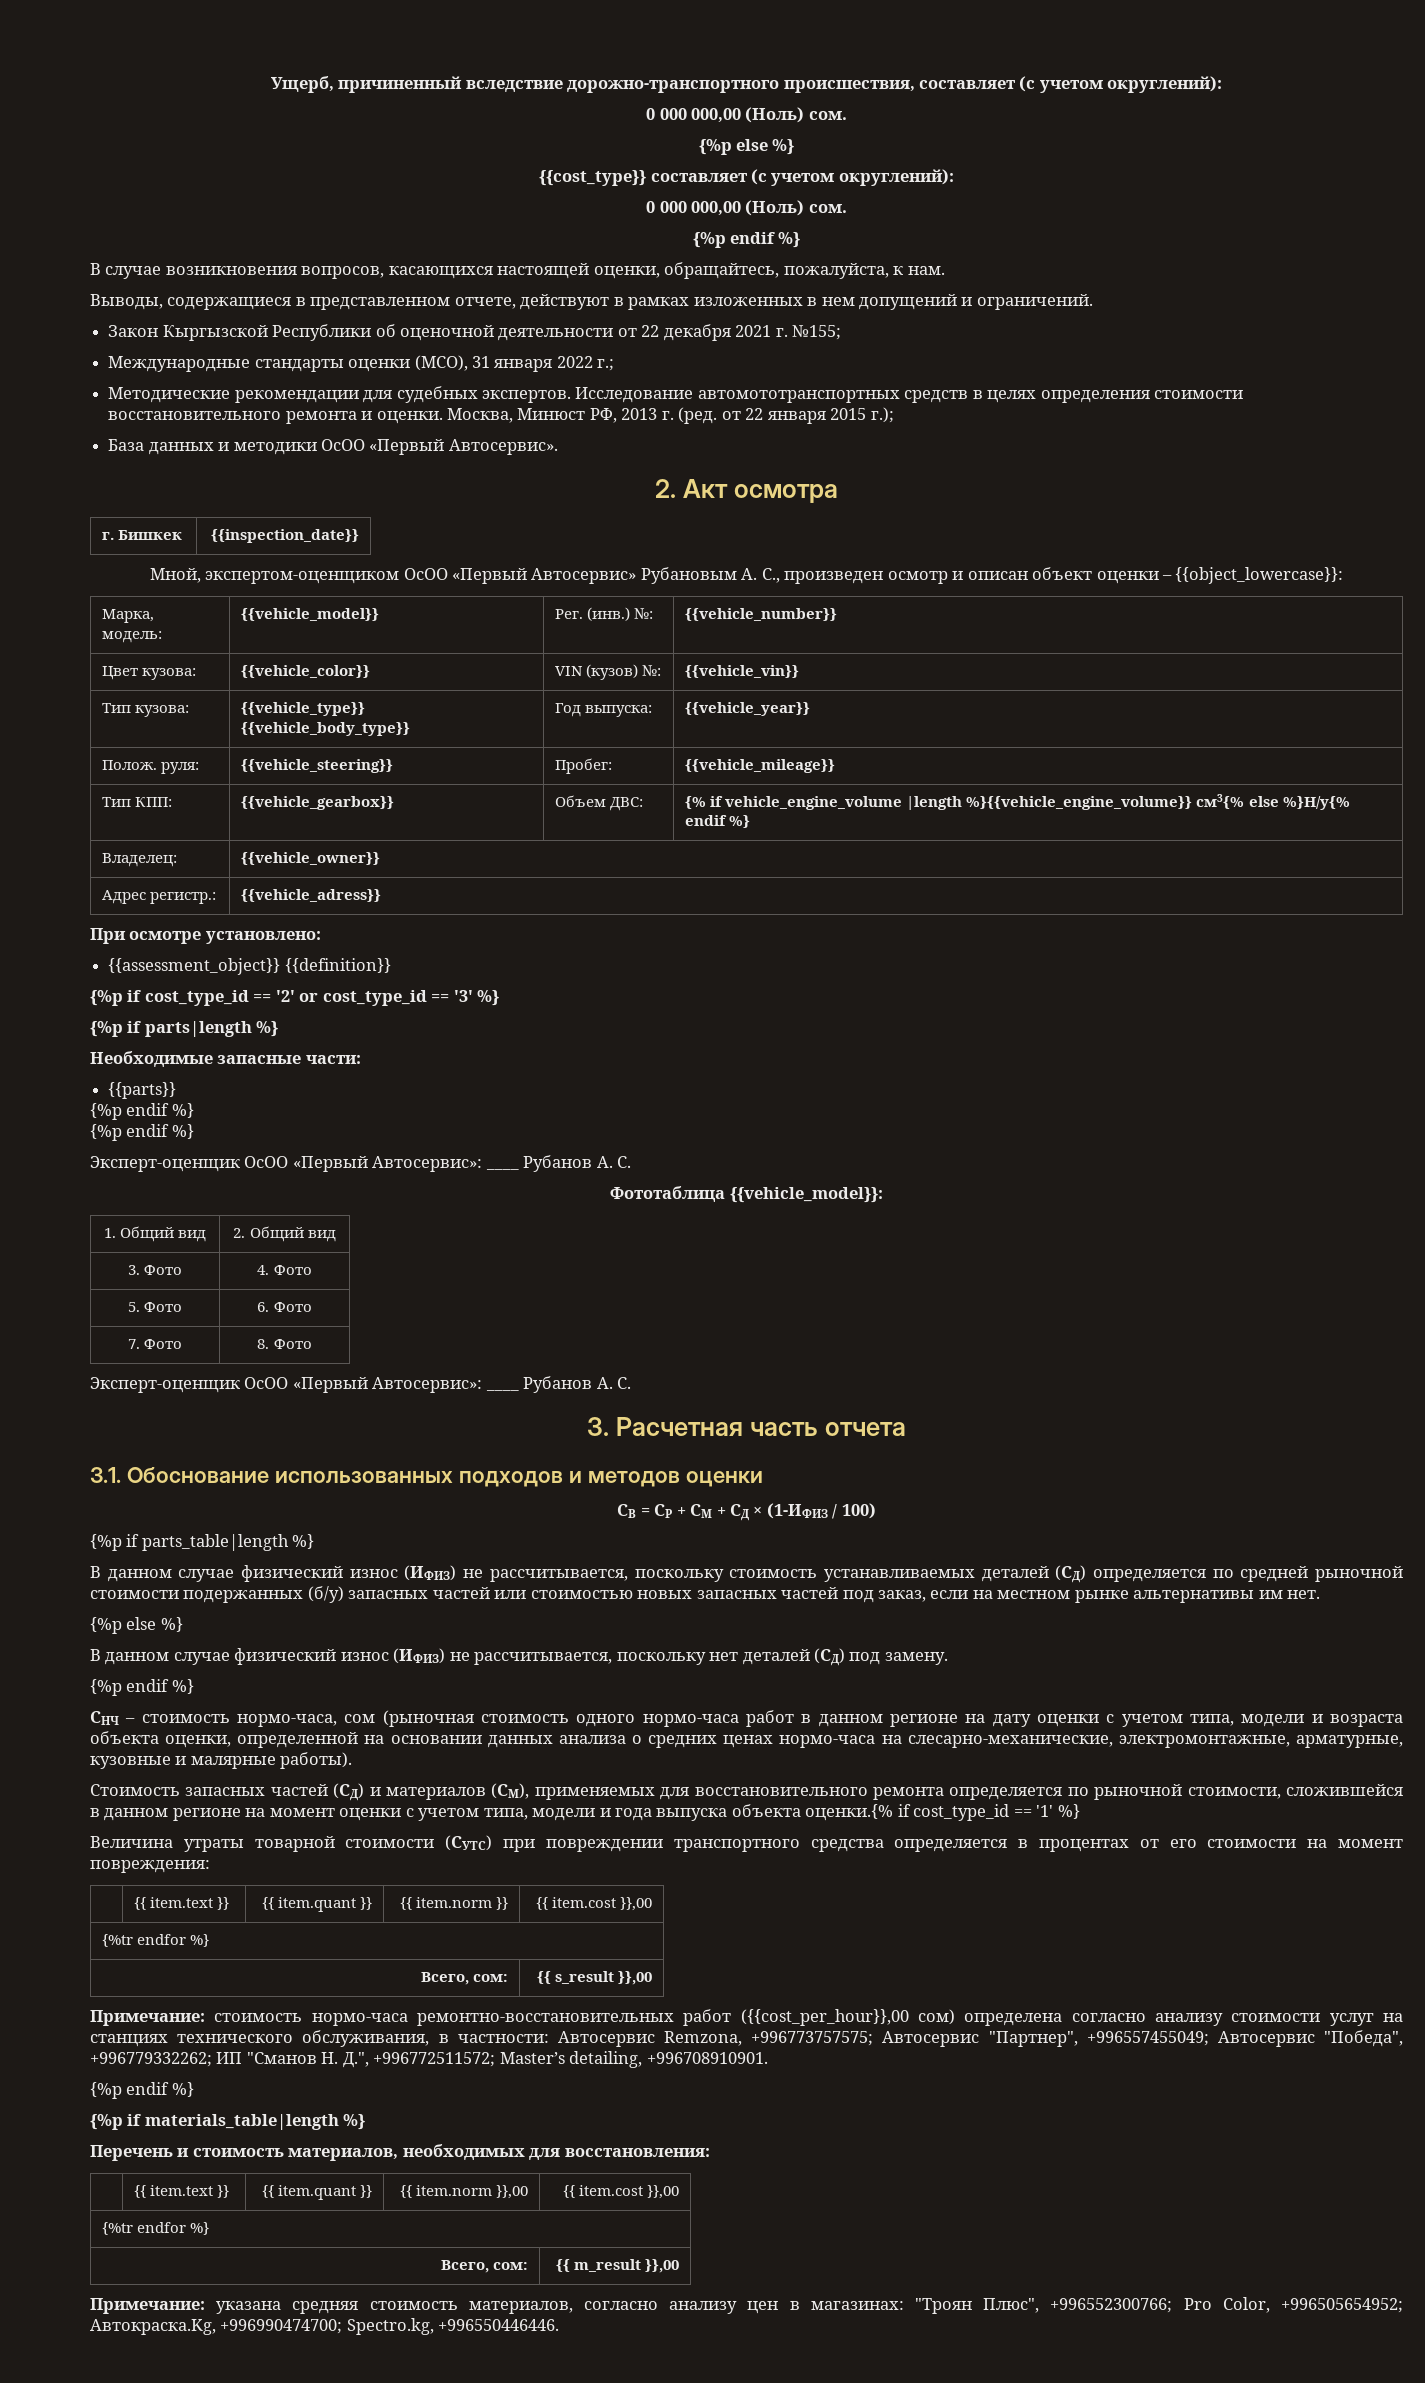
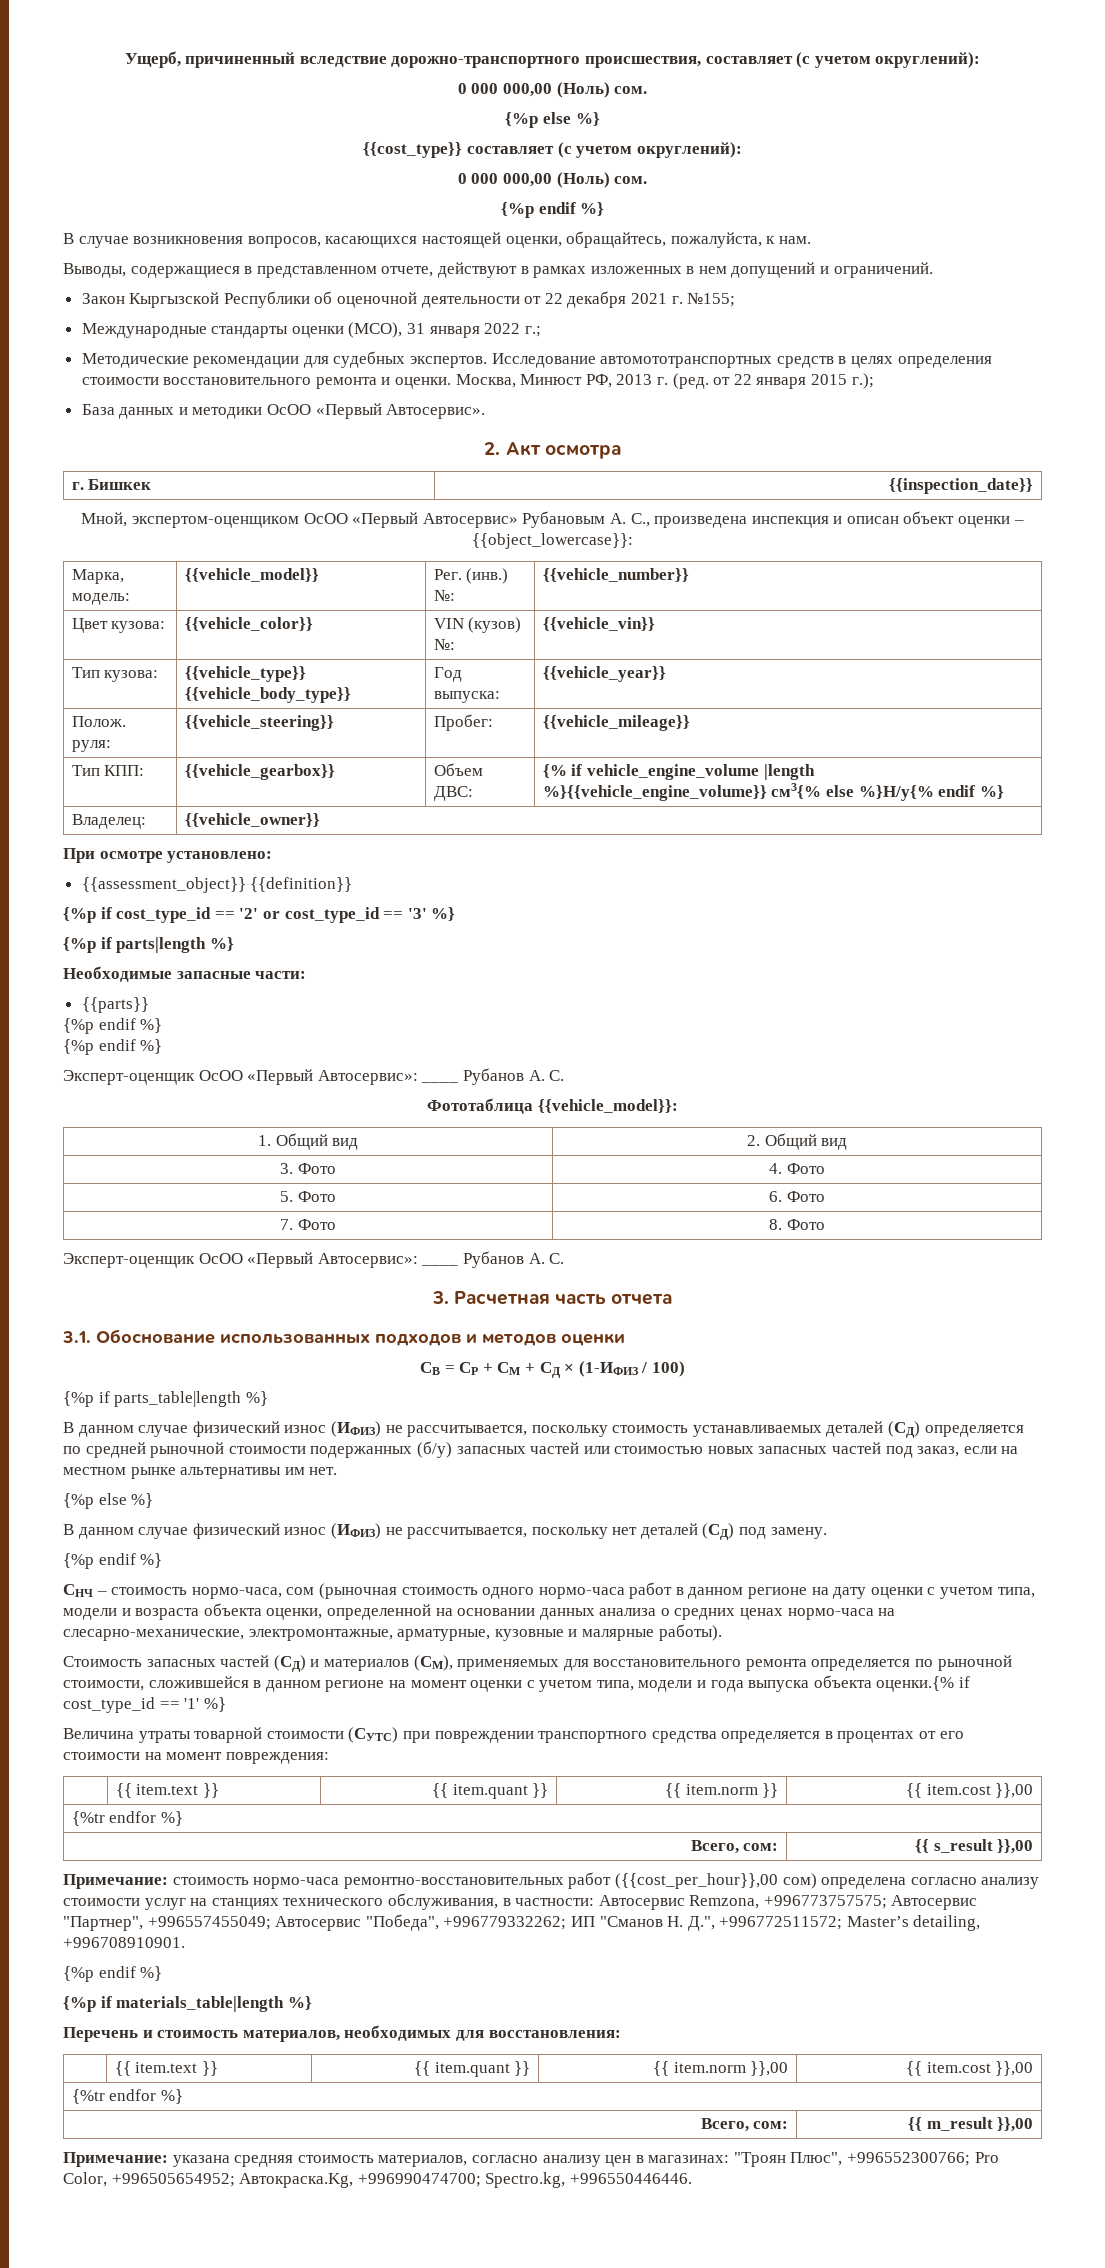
[784,571,948,584] произведен осмотр -> [654,516,829,528] произведена инспекция
[102,890,217,904] [241,889,382,902] // Адрес регистр.: | {{vehicle_adress}} -> (320, 820) none

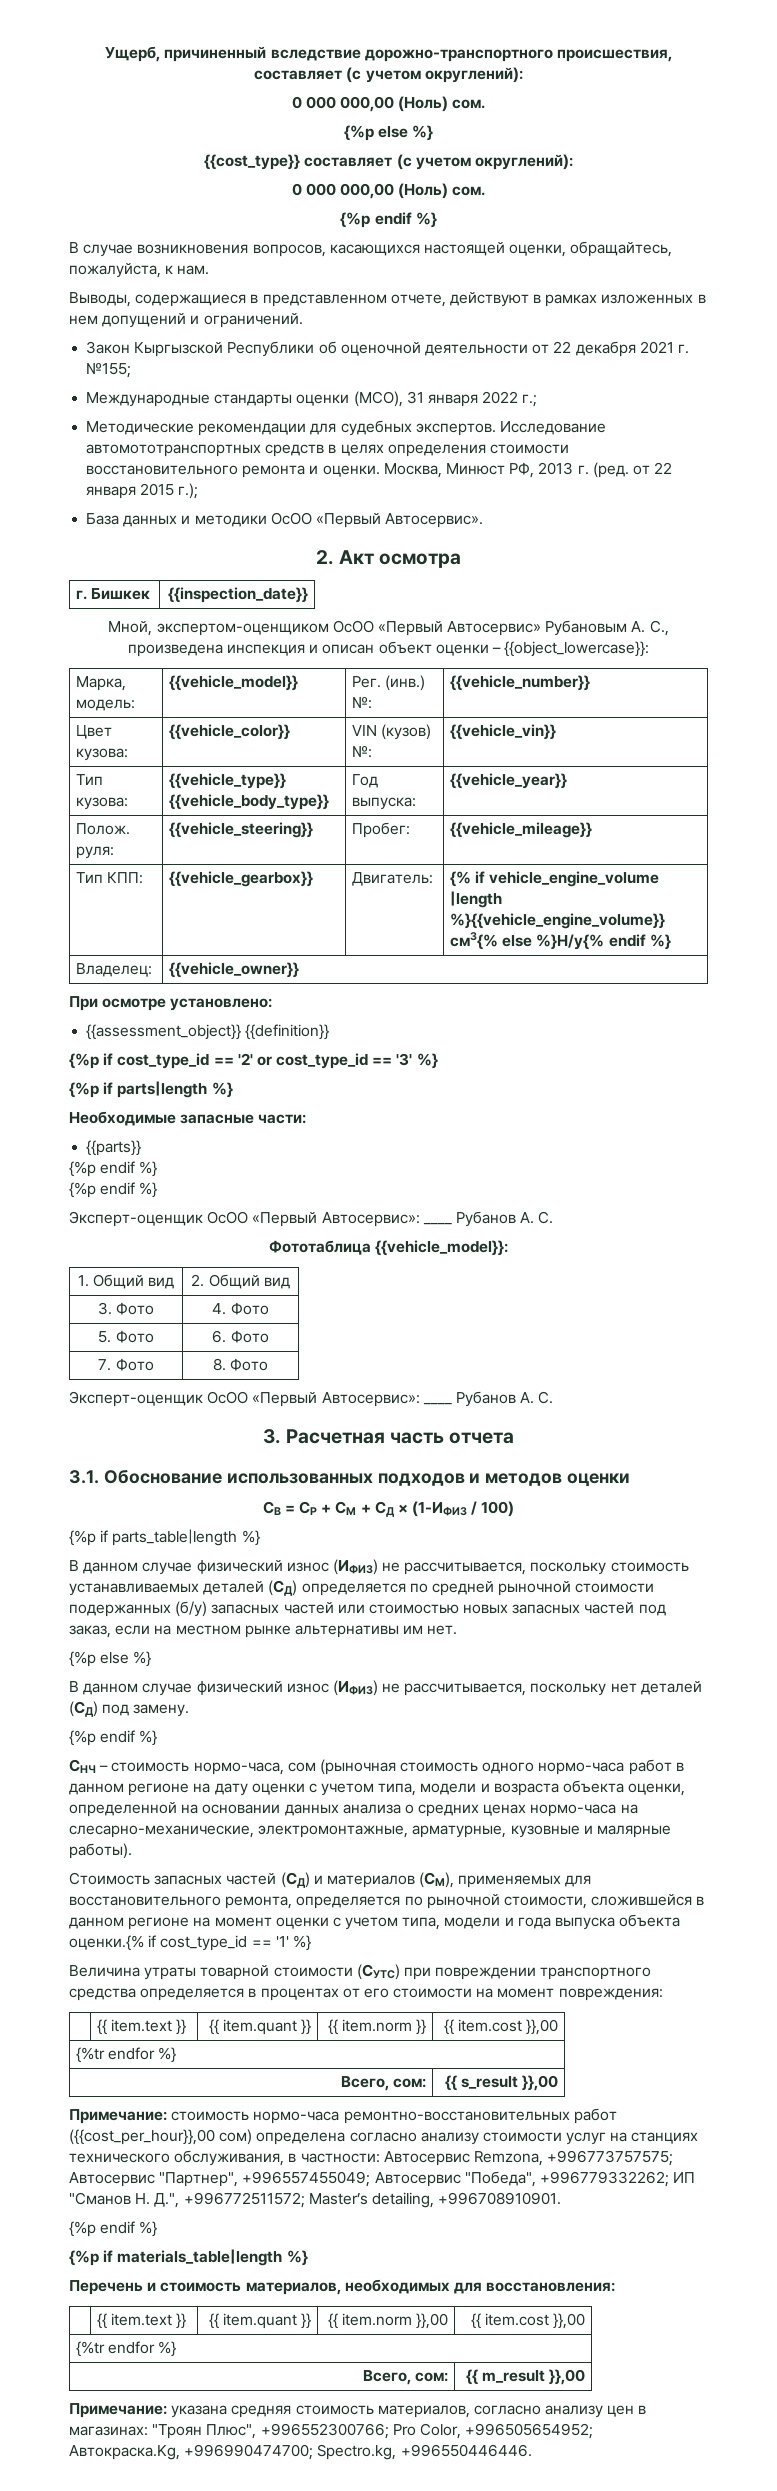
[433,763,483,776] [433,786,473,801] Объем ДВС: -> [351,872,433,886] Двигатель:
[745,1659,807,1671] ремонта -> [225,1896,293,1909] ремонта,

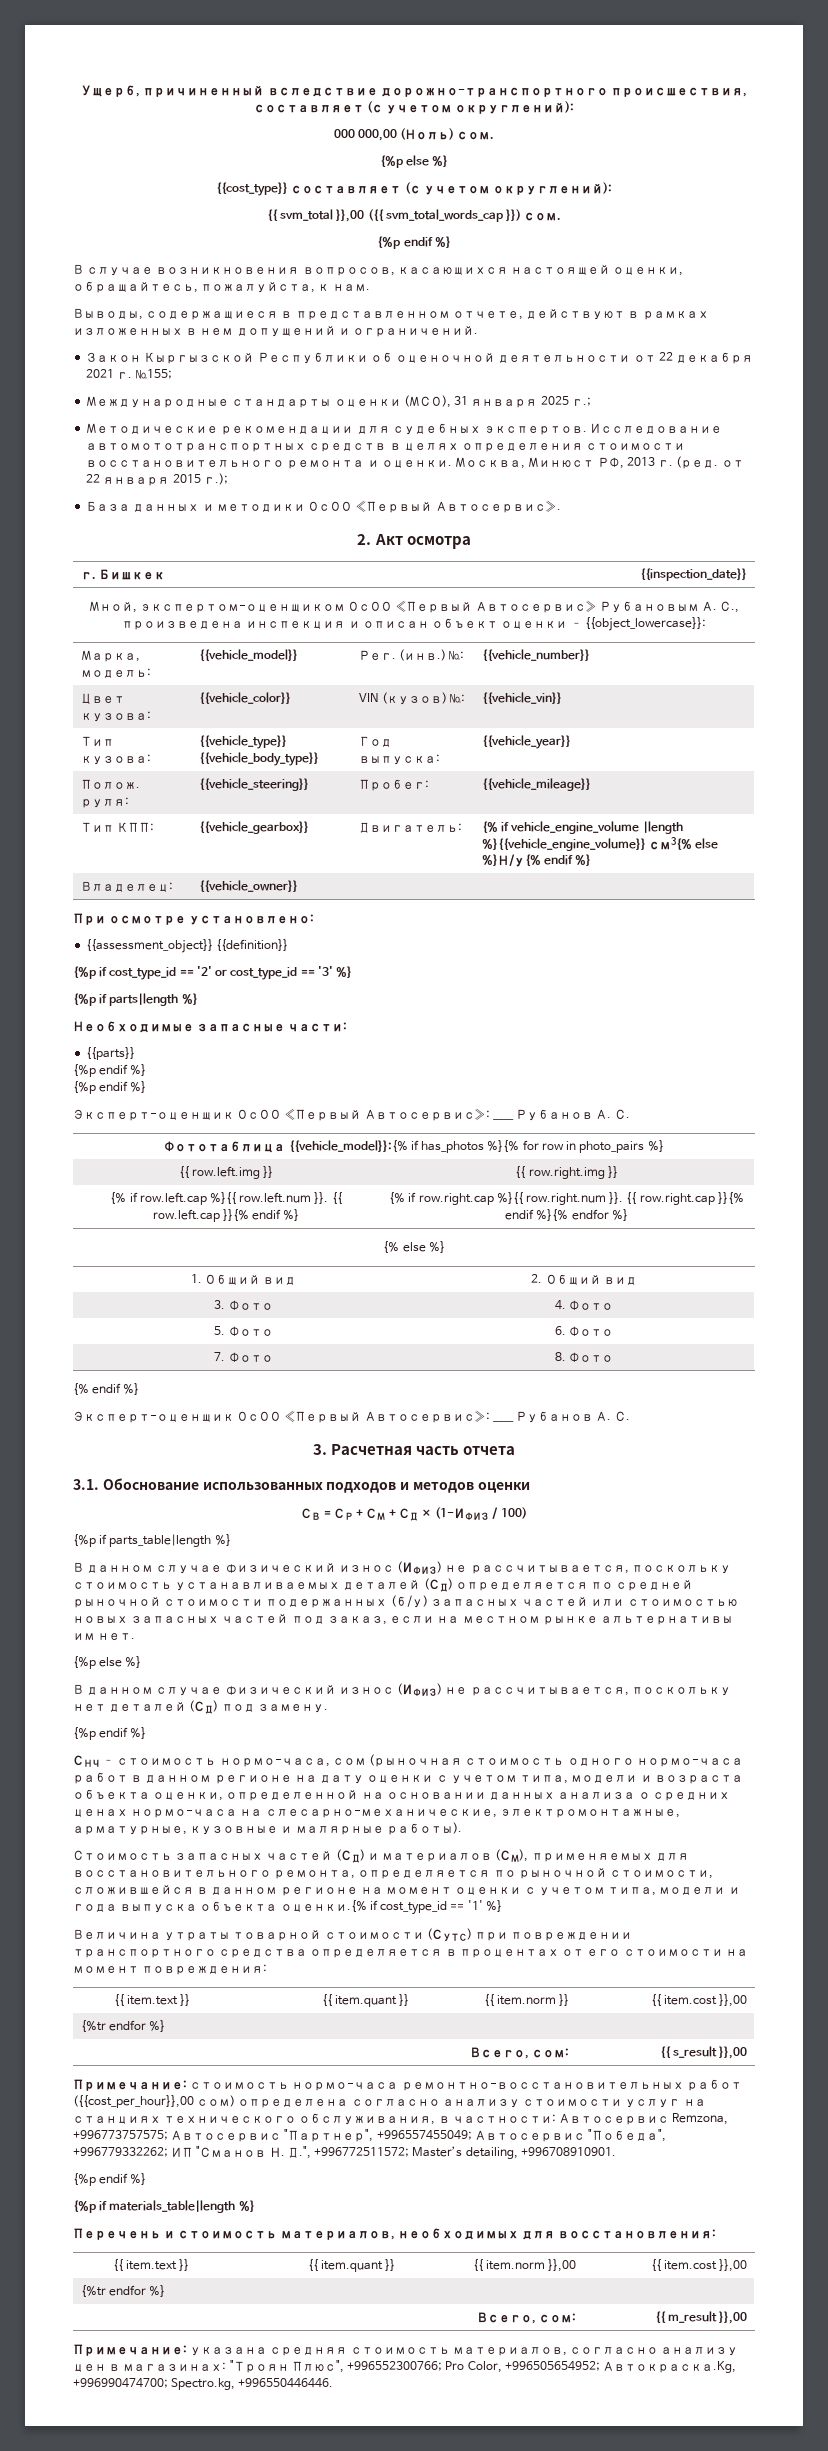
[291,96,302,109] 0 -> (575, 107) none
[291,183,449,199] 0 000 000,00 (Ноль) -> [266,209,521,222] {{ svm_total }},00 ({{ svm_total_words_cap }})
[482,391,519,404] 2022 -> [540,396,569,405] 2025
[268,1240,509,1256] // Фототаблица {{vehicle_model}}: -> [164,1140,664,1153] [178,1166,274,1179] [515,1166,618,1179] [110,1192,342,1205] [152,1209,300,1222] [389,1192,744,1205] [505,1209,628,1221] [383,1241,445,1253] // Фототаблица {{vehicle_model}}:{% if has_photos %}{% for row in photo_pairs %} // {{ row.left.img }} | {{ row.right.img }} // {% if row.left.cap %}{{ row.left.num }}. {{ row.left.cap }}{% endif %} | {% if row.right.cap %}{{ row.right.num }}. {{ row.right.cap }}{% endif %}{% endfor %} // {% else %}
(269, 1364) none -> [73,1383,140,1395] // {% endif %}

